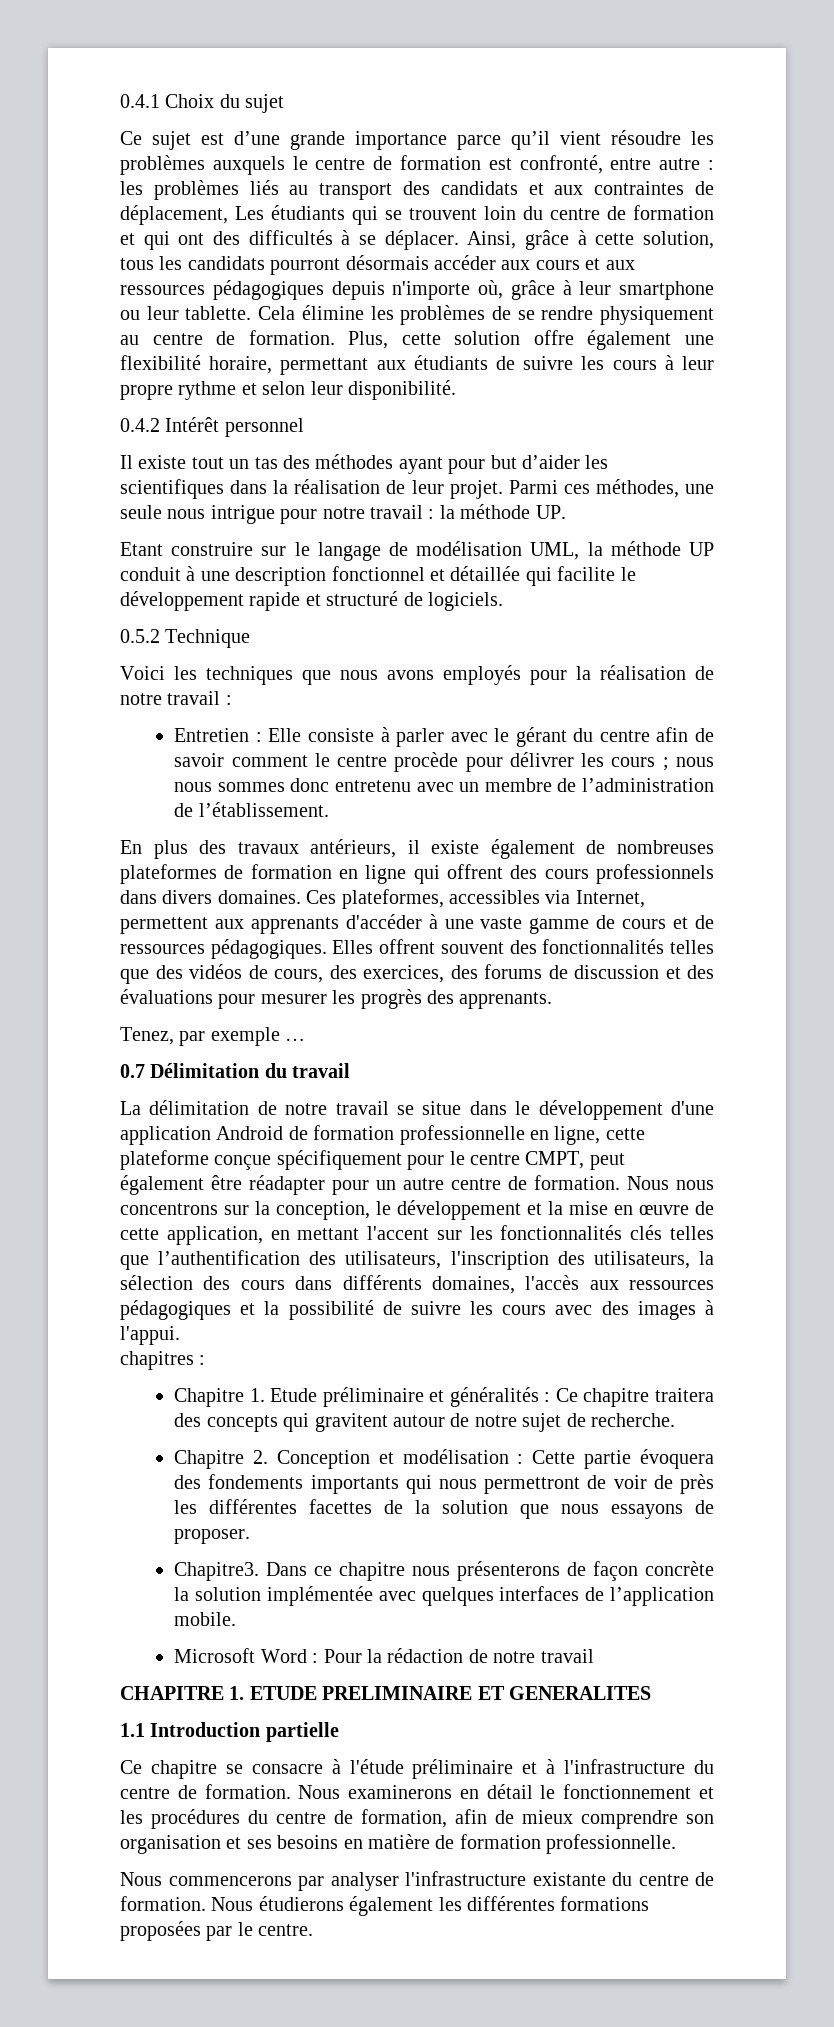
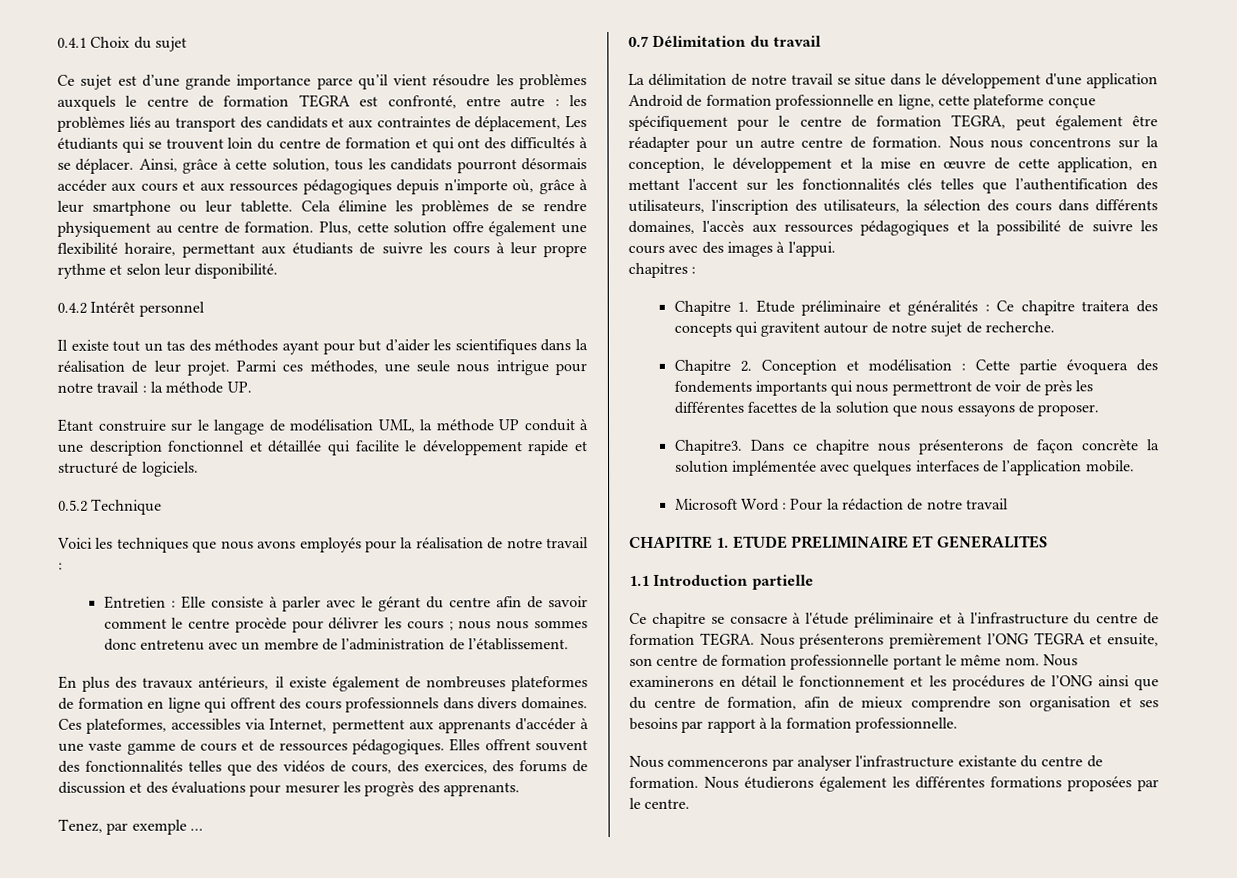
(482, 162) none -> [298,94,351,108] TEGRA
[525,1151,585,1169] CMPT, -> [850,114,1007,129] de formation TEGRA,
[204,1784,291,1799] formation. -> [629,632,1159,649] [629,654,1040,670] formation TEGRA. Nous présenterons premièrement l’ONG TEGRA et ensuite, son centre de formation professionnelle portant le même nom.
(240, 1819) none -> [1029,675,1159,691] de l’ONG ainsi que
[343,1834,455,1849] en matière de -> [681,717,784,733] par rapport à la

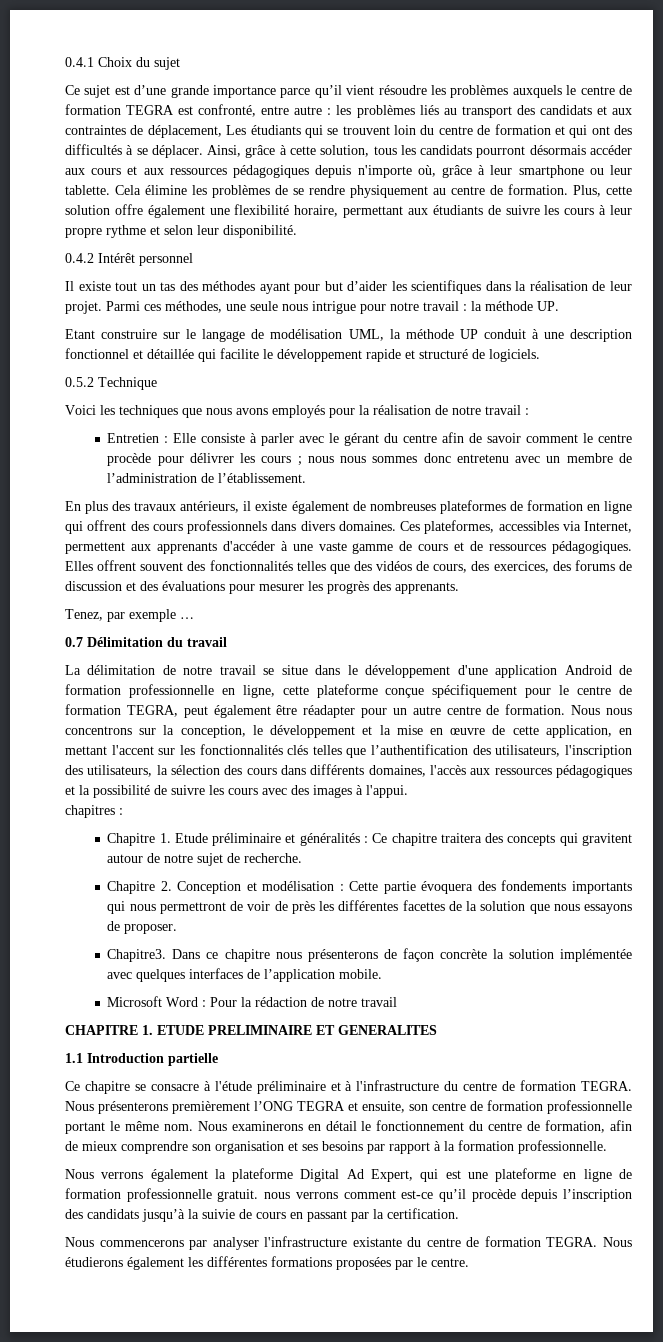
[910,675,1159,691] et les procédures de l’ONG ainsi que -> (465, 1125) none
(958, 725) none -> [65,1168,632,1182] [65,1188,632,1202] [65,1208,459,1222] // Nous verrons également la plateforme Digital Ad Expert, qui est une plateforme en ligne de formation professionnelle gratuit. nous verrons comment est-ce qu’il procède depuis l’inscription des candidats jusqu’à la suivie de cours en passant par la certification.
[629,776,699,788] formation. -> [484,1236,598,1247] formation TEGRA.

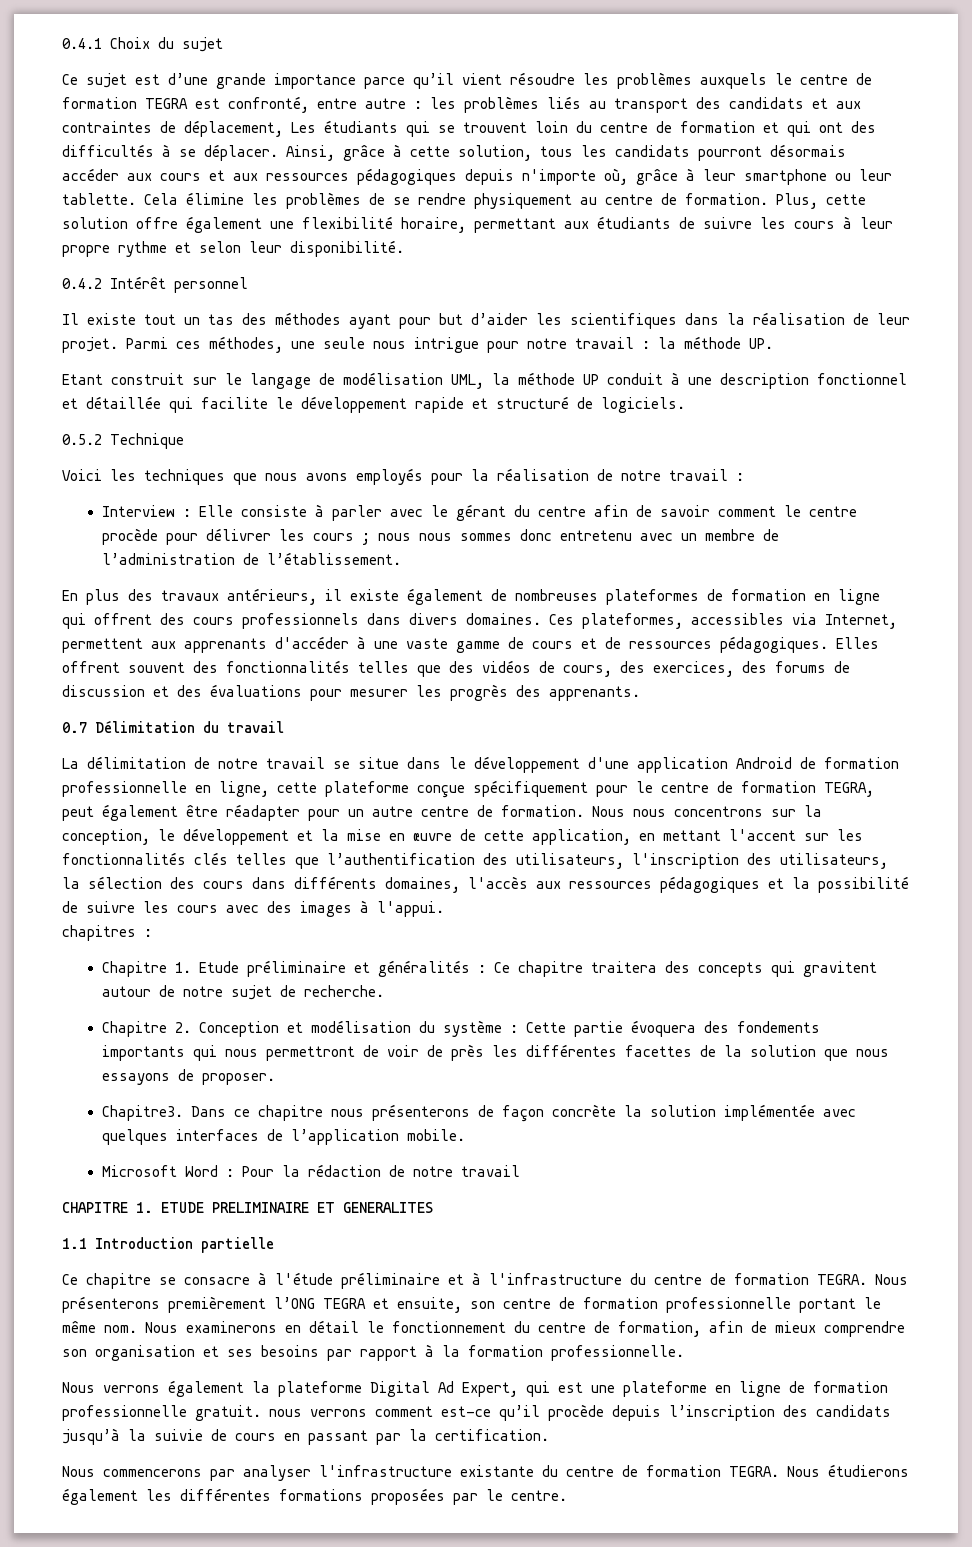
[101,329,158,339] construire -> [111,373,184,385] construit
[107,433,160,443] Entretien -> [101,505,175,517] Interview
[65,609,194,622] // Tenez, par exemple … -> (640, 693) none
(335, 886) none -> [418,1020,502,1037] du système

